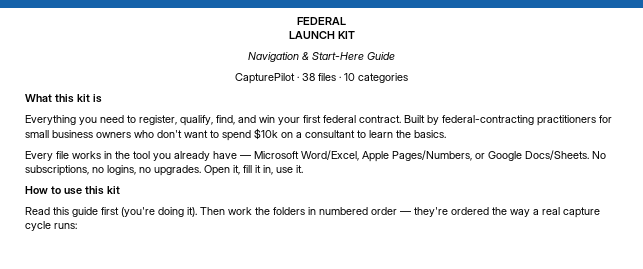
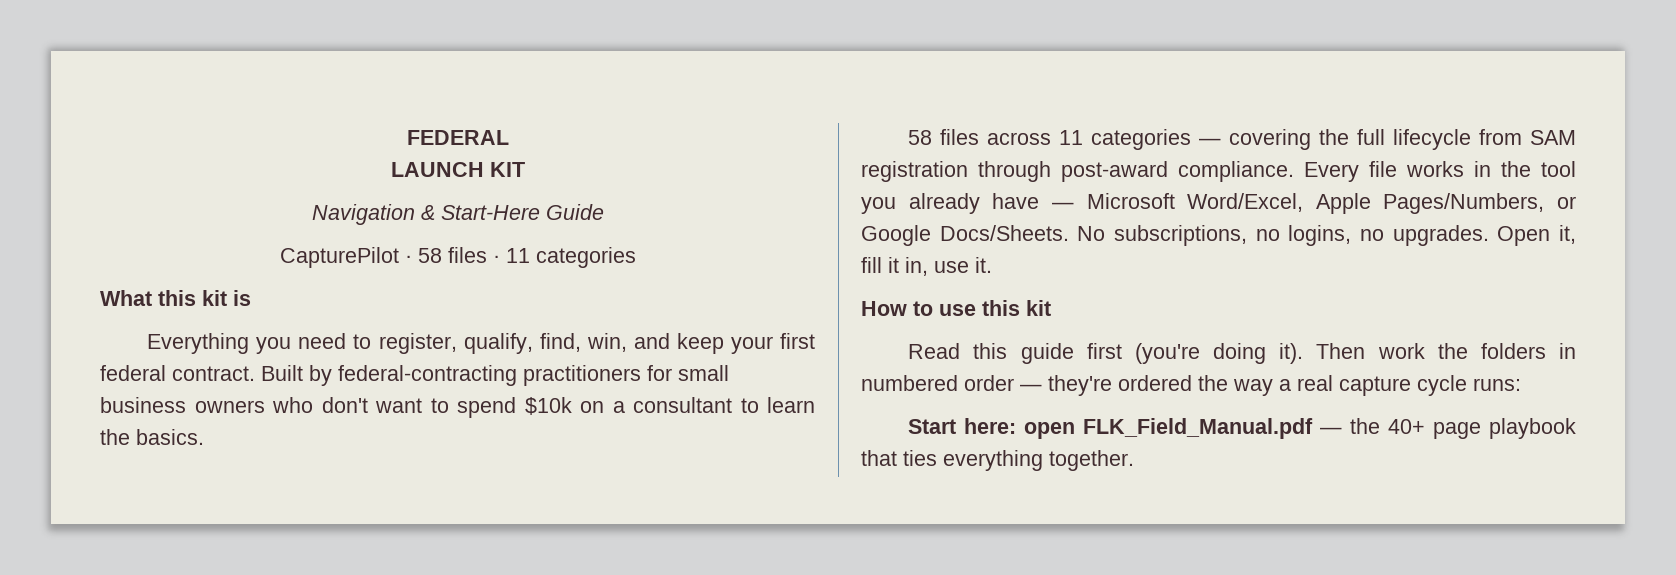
[302,73,315,81] 38 -> [417,248,442,263] 58
[344,73,355,81] 10 -> [505,248,530,263] 11
[238,115,275,123] and win -> [586,333,724,354] win, and keep
(446, 134) none -> [908,129,1576,150] [861,161,1294,182] 58 files across 11 categories — covering the full lifecycle from SAM registration through post-award compliance.
(77, 226) none -> [908,418,1576,439] [861,450,1134,471] // Start here: open FLK_Field_Manual.pdf — the 40+ page playbook that ties everything together.

